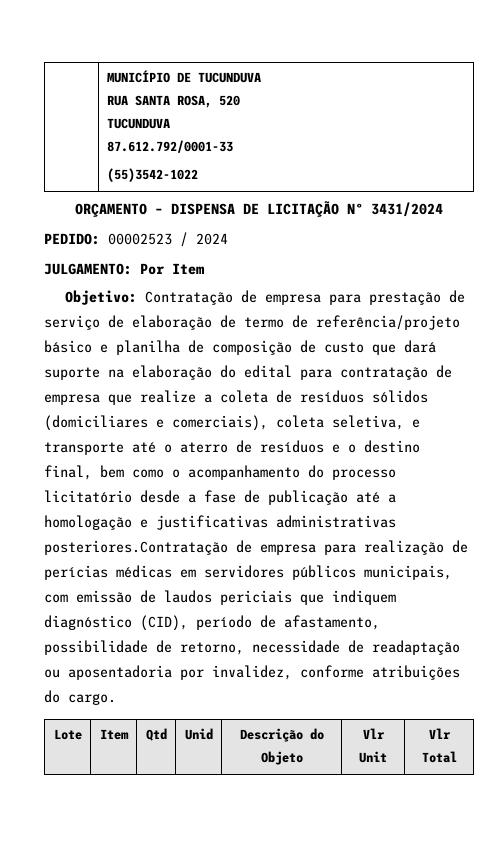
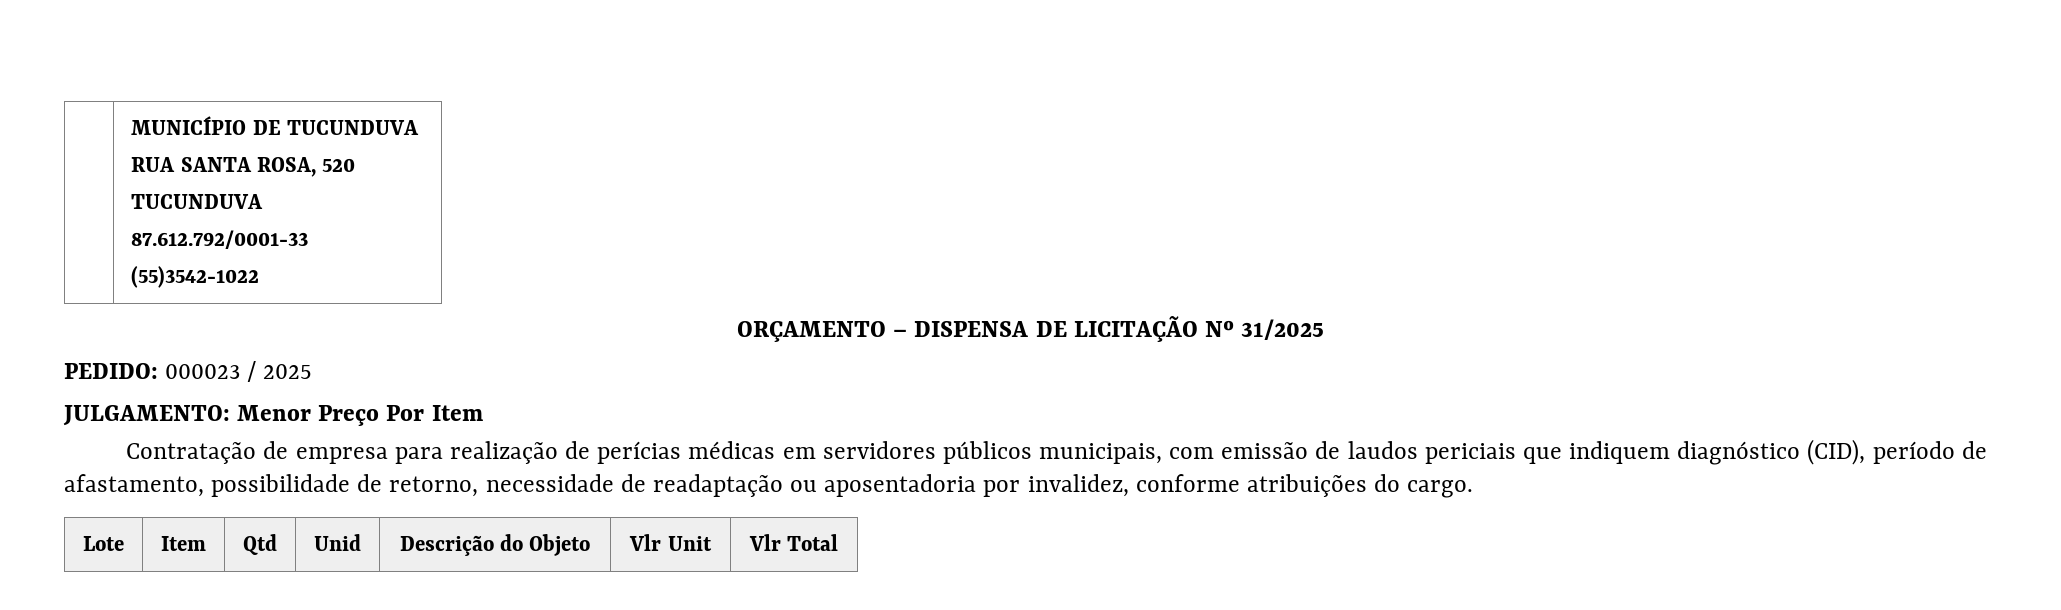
[371,202,443,217] 3431/2024 -> [1240,319,1324,340] 31/2025
[108,232,228,247] 00002523 / 2024 -> [165,361,313,382] 000023 / 2025
(132, 269) none -> [237,405,380,426] Menor Preço
[64,290,137,305] Objetivo: -> (483, 413) none
[368,290,465,305] [44,315,460,330] [44,340,436,355] [44,365,452,380] [44,390,428,405] [44,415,420,431] [44,440,420,455] [44,465,396,480] [44,490,396,505] [44,515,396,530] [44,540,356,555] prestação de serviço de elaboração de termo de referência/projeto básico e planilha de composição de custo que dará suporte na elaboração do edital para contratação de empresa que realize a coleta de resíduos sólidos (domiciliares e comerciais), coleta seletiva, e transporte até o aterro de resíduos e o destino final, bem como o acompanhamento do processo licitatório desde a fase de publicação até a homologação e justificativas administrativas posteriores.Contratação de empresa para -> (443, 455) none

